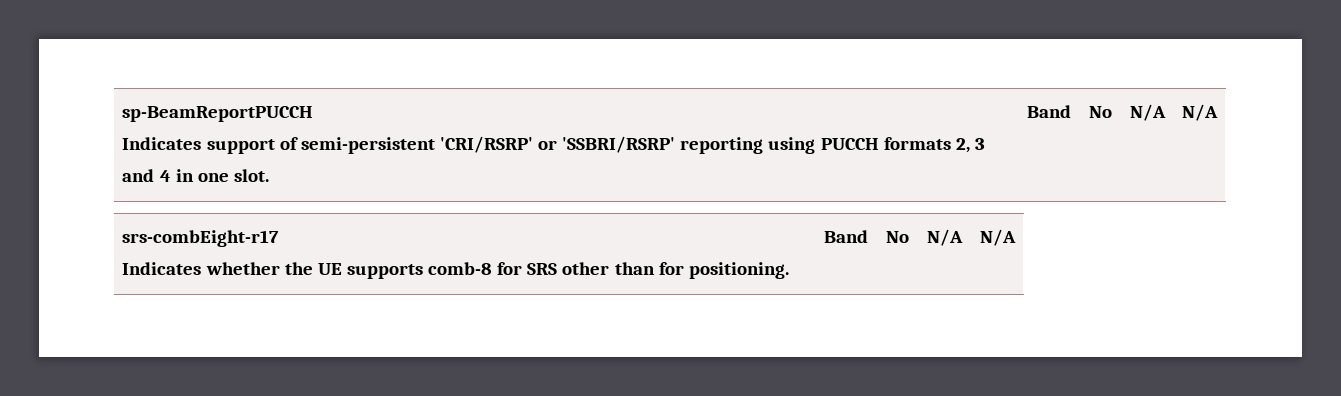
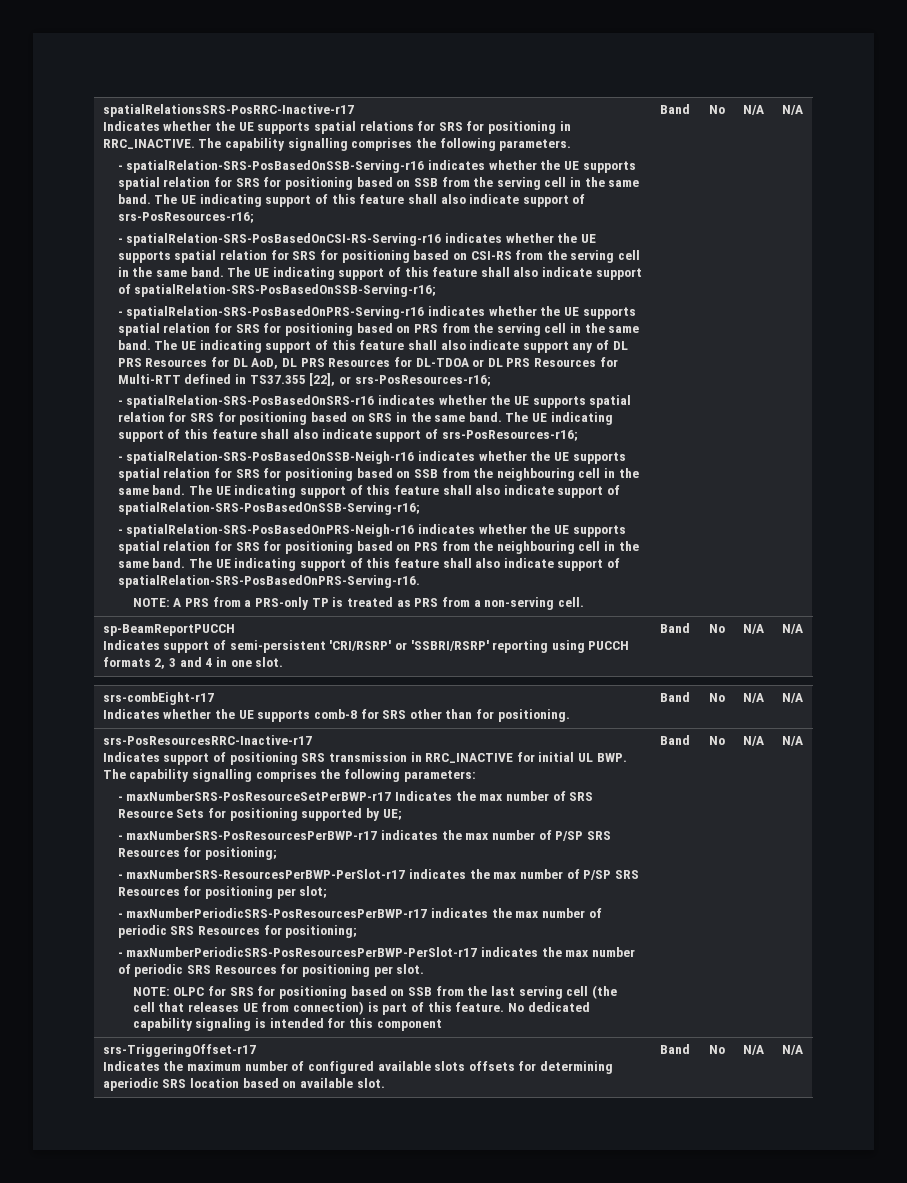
(122, 114) none -> [102,104,354,117] [102,121,571,134] [102,138,572,151] [117,160,636,173] [117,177,640,190] [117,194,586,207] [117,212,254,223] [117,233,596,246] [117,250,641,263] [117,267,642,280] [117,284,437,297] [117,306,636,319] [117,323,640,336] [117,340,628,353] [117,357,618,369] [117,373,491,386] [117,395,632,408] [117,412,613,425] [117,429,578,442] [117,451,626,464] [117,468,639,481] [117,485,621,498] [117,502,420,515] [117,524,626,537] [117,541,639,554] [117,558,621,571] [117,575,420,588] [132,597,584,610] [660,104,690,114] [708,105,725,114] [742,105,764,115] [782,105,803,115] spatialRelationsSRS-PosRRC-Inactive-r17 // Indicates whether the UE supports spatial relations for SRS for positioning in RRC_INACTIVE. The capability signalling comprises the following parameters. // - spatialRelation-SRS-PosBasedOnSSB-Serving-r16 indicates whether the UE supports spatial relation for SRS for positioning based on SSB from the serving cell in the same band. The UE indicating support of this feature shall also indicate support of srs-PosResources-r16; // - spatialRelation-SRS-PosBasedOnCSI-RS-Serving-r16 indicates whether the UE supports spatial relation for SRS for positioning based on CSI-RS from the serving cell in the same band. The UE indicating support of this feature shall also indicate support of spatialRelation-SRS-PosBasedOnSSB-Serving-r16; // - spatialRelation-SRS-PosBasedOnPRS-Serving-r16 indicates whether the UE supports spatial relation for SRS for positioning based on PRS from the serving cell in the same band. The UE indicating support of this feature shall also indicate support any of DL PRS Resources for DL AoD, DL PRS Resources for DL-TDOA or DL PRS Resources for Multi-RTT defined in TS37.355 [22], or srs-PosResources-r16; // - spatialRelation-SRS-PosBasedOnSRS-r16 indicates whether the UE supports spatial relation for SRS for positioning based on SRS in the same band. The UE indicating support of this feature shall also indicate support of srs-PosResources-r16; // - spatialRelation-SRS-PosBasedOnSSB-Neigh-r16 indicates whether the UE supports spatial relation for SRS for positioning based on SSB from the neighbouring cell in the same band. The UE indicating support of this feature shall also indicate support of spatialRelation-SRS-PosBasedOnSSB-Serving-r16; // - spatialRelation-SRS-PosBasedOnPRS-Neigh-r16 indicates whether the UE supports spatial relation for SRS for positioning based on PRS from the neighbouring cell in the same band. The UE indicating support of this feature shall also indicate support of spatialRelation-SRS-PosBasedOnPRS-Serving-r16. // NOTE: A PRS from a PRS-only TP is treated as PRS from a non-serving cell. | Band | No | N/A | N/A //
(1016, 237) none -> [102,735,312,745] [102,752,627,765] [102,769,476,782] [117,791,594,801] [117,808,402,821] [117,830,611,841] [117,847,277,860] [117,869,639,880] [117,886,328,899] [117,908,602,918] [117,925,358,938] [117,947,635,957] [117,964,425,977] [132,985,617,999] [132,1001,590,1015] [132,1018,442,1031] [660,735,690,745] [708,736,725,745] [742,736,764,746] [782,736,803,746] [102,1044,256,1057] [102,1061,614,1074] [102,1078,385,1091] [660,1044,690,1054] [708,1045,725,1054] [742,1045,764,1055] [782,1045,803,1055] // srs-PosResourcesRRC-Inactive-r17 // Indicates support of positioning SRS transmission in RRC_INACTIVE for initial UL BWP. The capability signalling comprises the following parameters: // - maxNumberSRS-PosResourceSetPerBWP-r17 Indicates the max number of SRS Resource Sets for positioning supported by UE; // - maxNumberSRS-PosResourcesPerBWP-r17 indicates the max number of P/SP SRS Resources for positioning; // - maxNumberSRS-ResourcesPerBWP-PerSlot-r17 indicates the max number of P/SP SRS Resources for positioning per slot; // - maxNumberPeriodicSRS-PosResourcesPerBWP-r17 indicates the max number of periodic SRS Resources for positioning; // - maxNumberPeriodicSRS-PosResourcesPerBWP-PerSlot-r17 indicates the max number of periodic SRS Resources for positioning per slot. // NOTE: OLPC for SRS for positioning based on SSB from the last serving cell (the cell that releases UE from connection) is part of this feature. No dedicated capability signaling is intended for this component | Band | No | N/A | N/A // srs-TriggeringOffset-r17 // Indicates the maximum number of configured available slots offsets for determining aperiodic SRS location based on available slot. | Band | No | N/A | N/A

